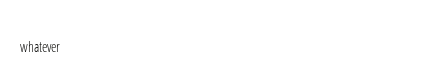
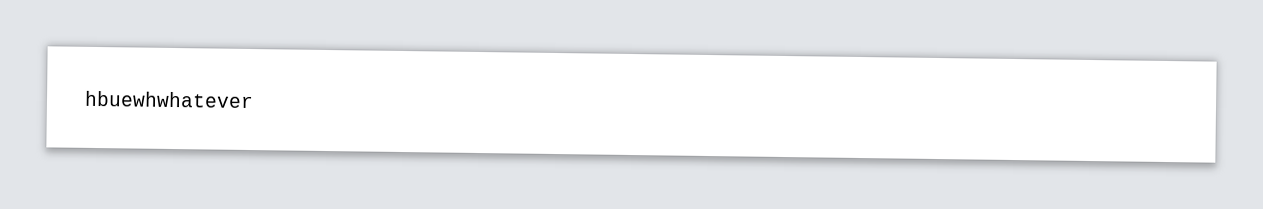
[20,41,60,52] whatever -> [84,90,254,109] hbuewhwhatever

